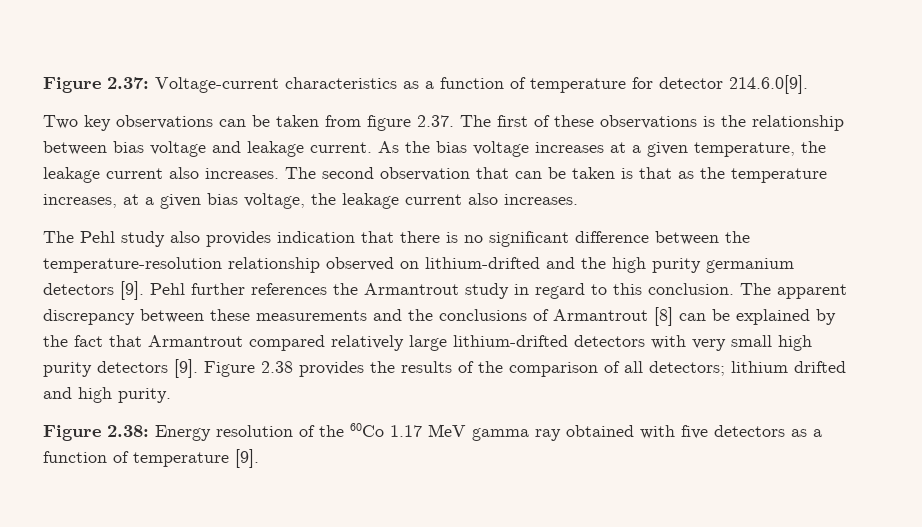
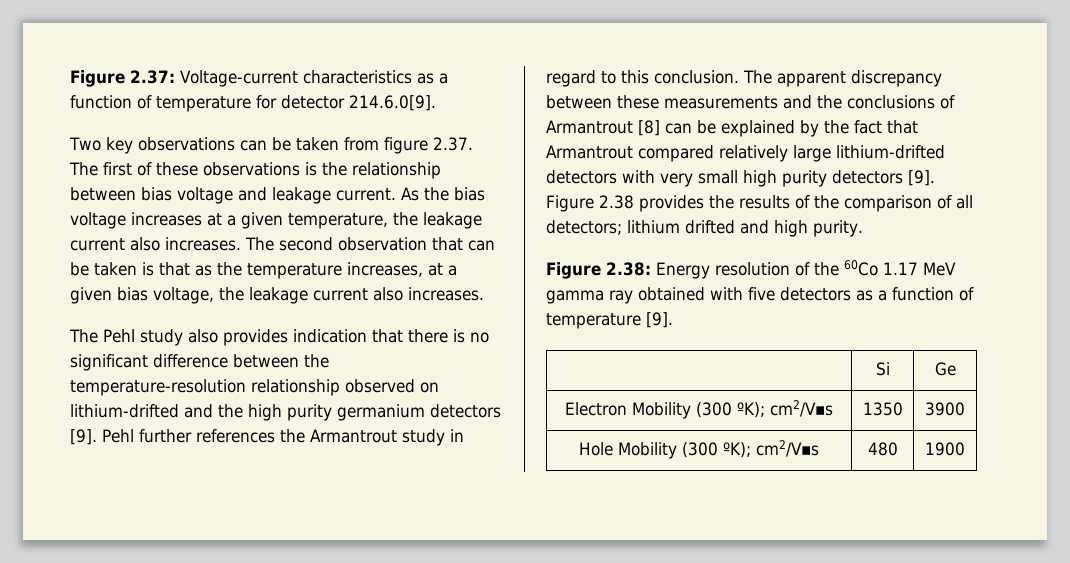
(259, 458) none -> [875,362,890,376] [934,362,956,376] [565,400,833,419] [862,402,903,416] [925,402,965,416] [579,440,819,459] [867,442,898,456] [925,442,965,456] // | Si | Ge // Electron Mobility (300 ºK); cm2/V▪s | 1350 | 3900 // Hole Mobility (300 ºK); cm2/V▪s | 480 | 1900

